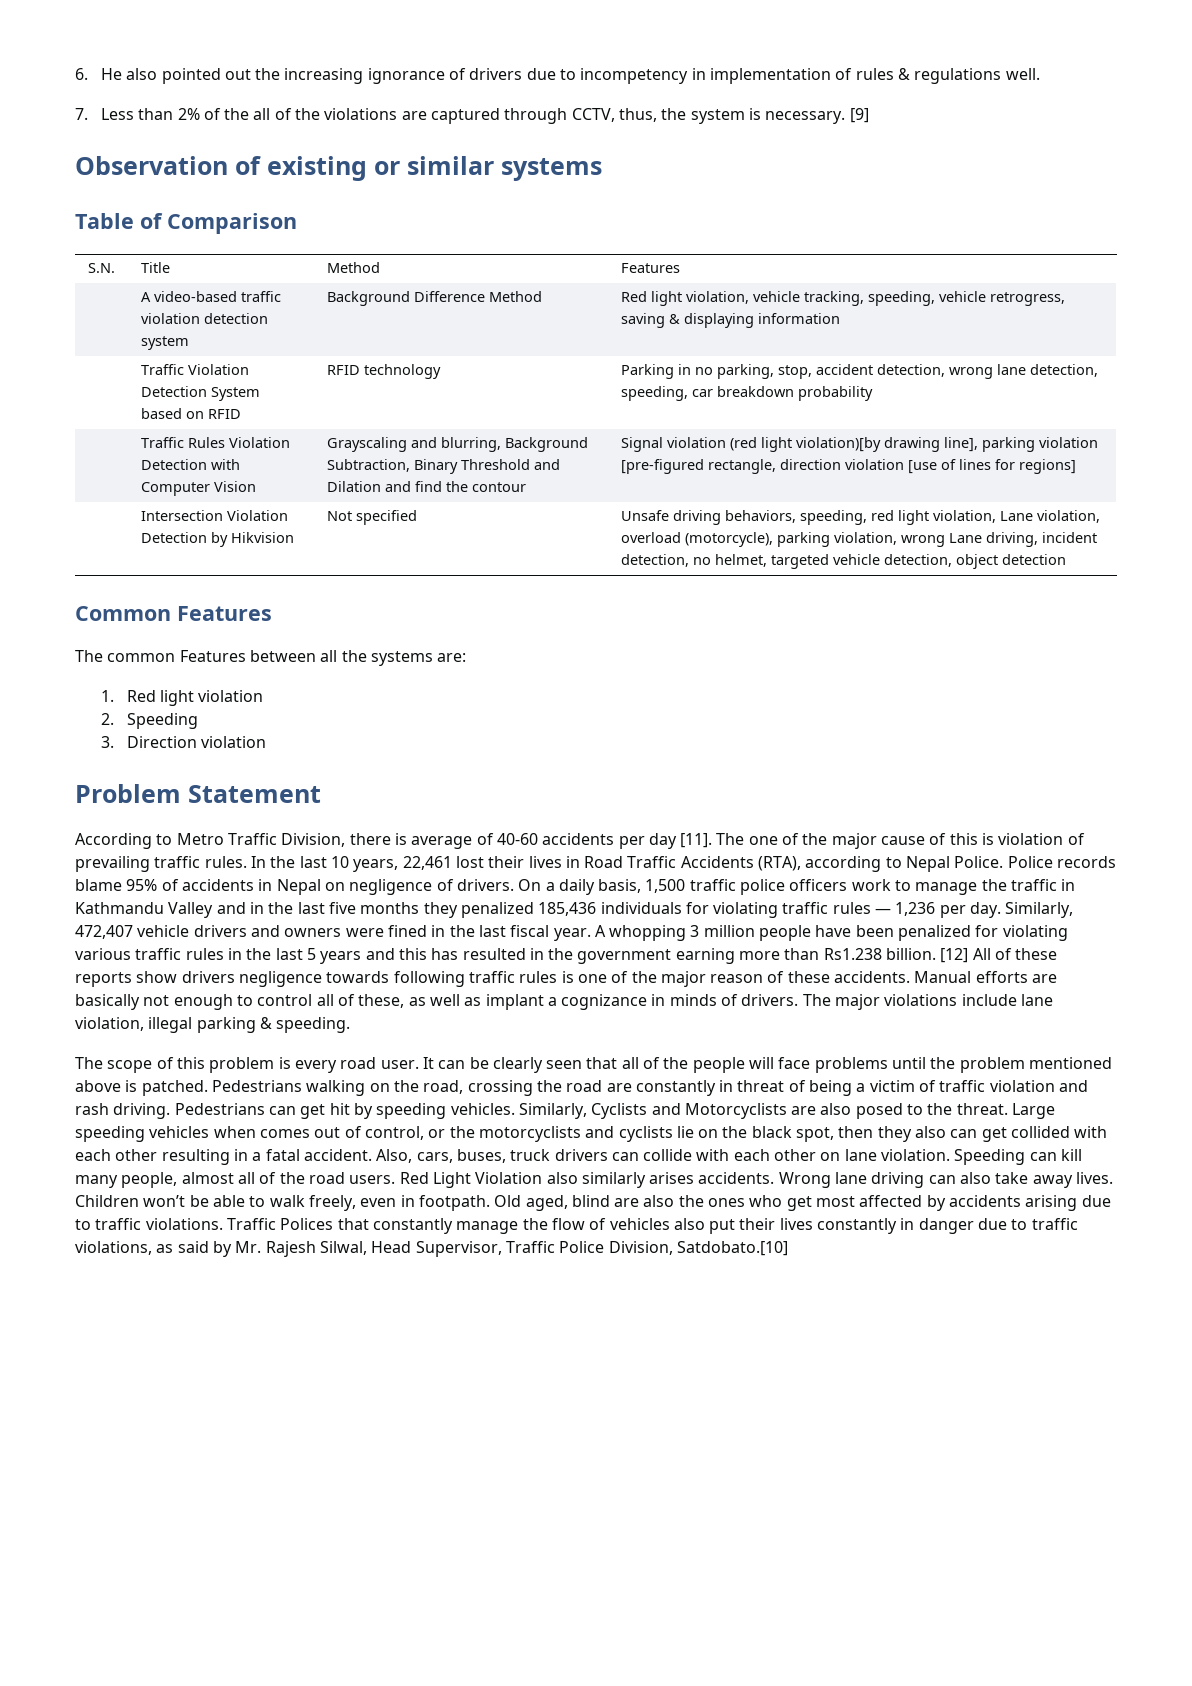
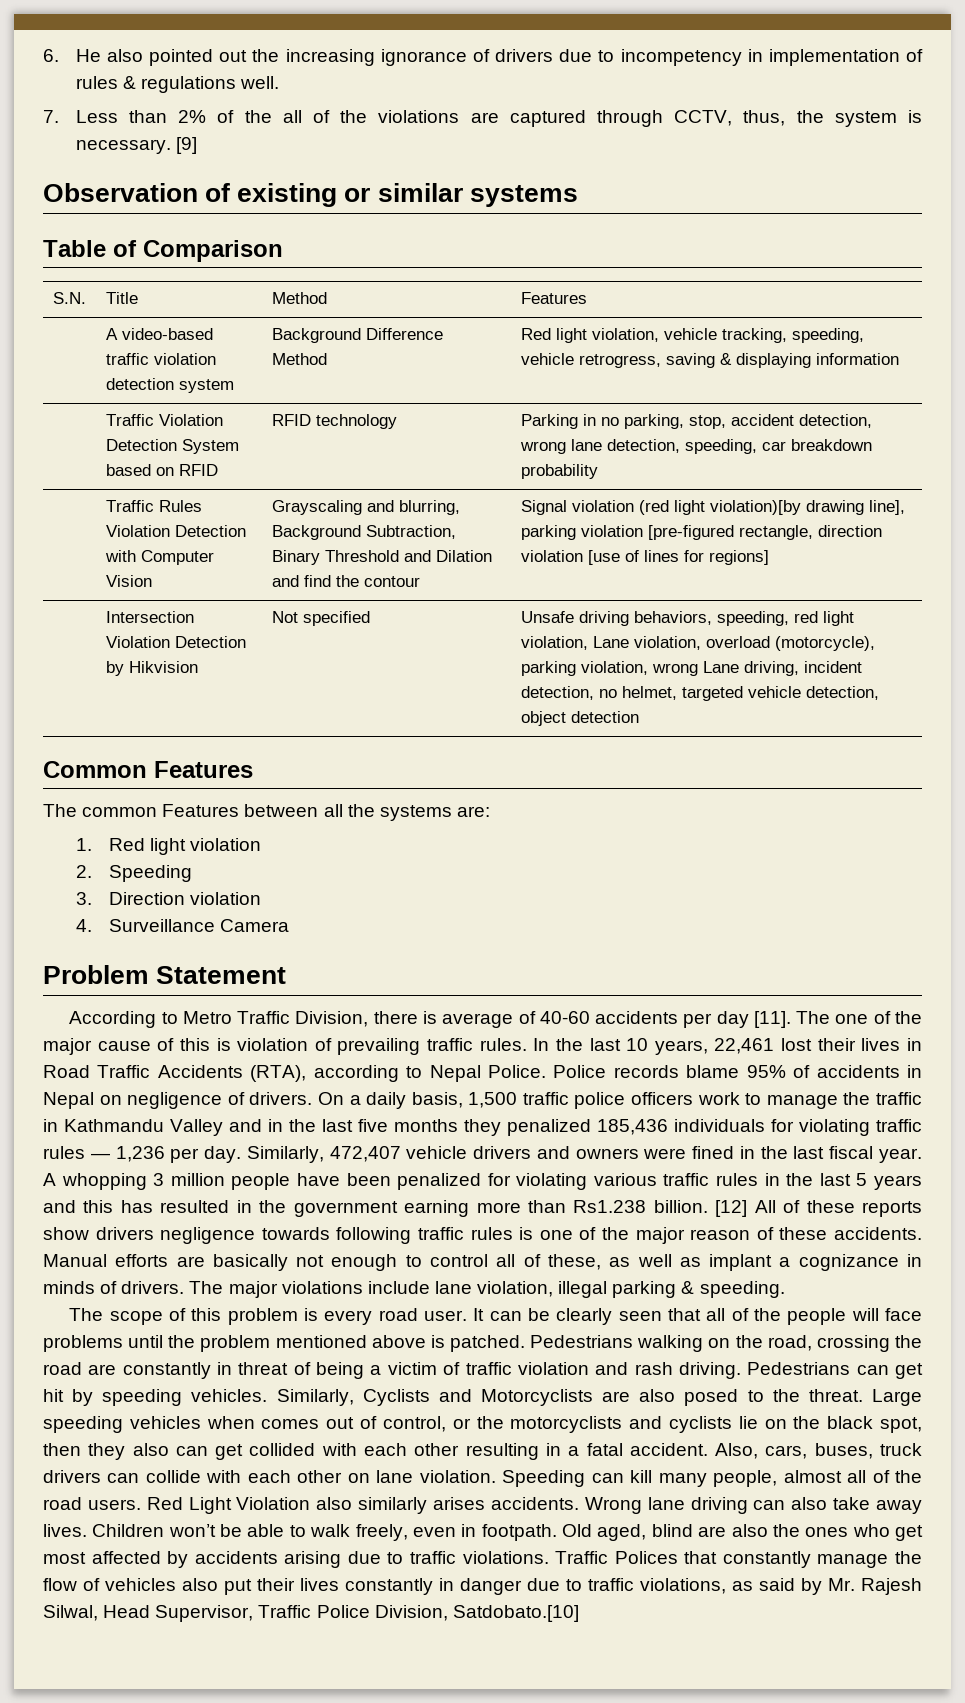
(267, 742) none -> [75,919,289,932] // 4. Surveillance Camera

